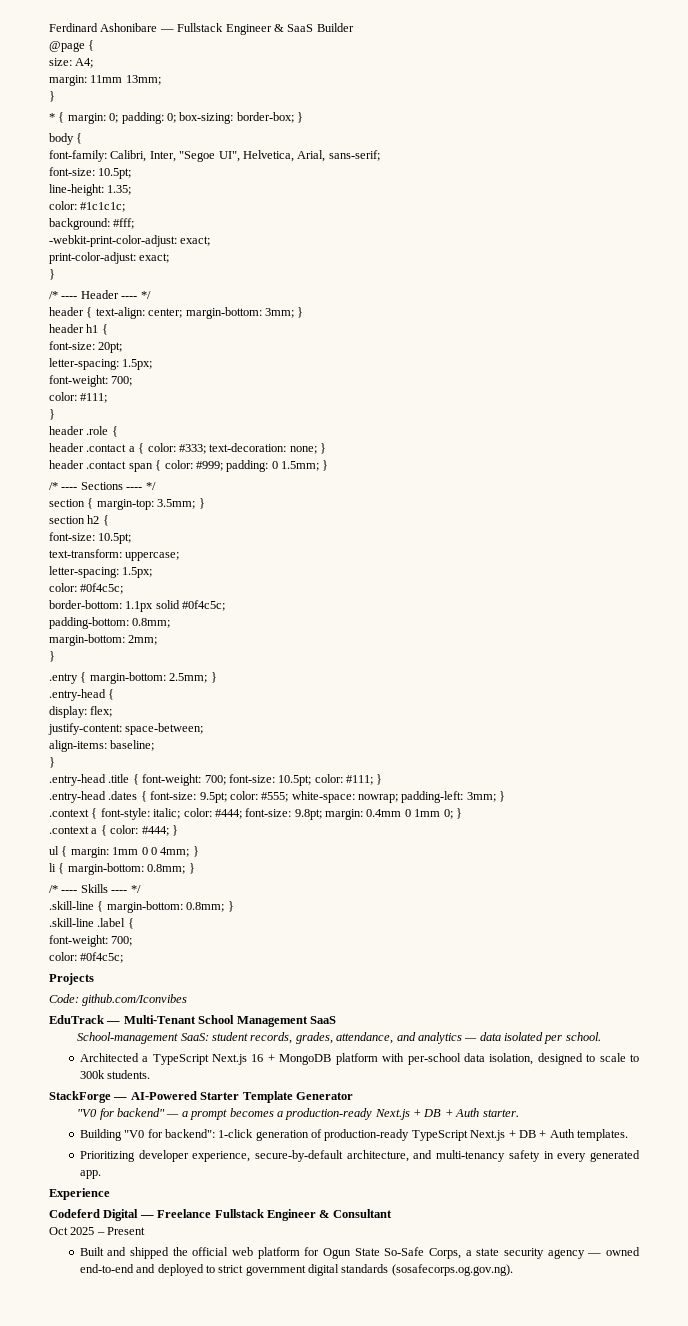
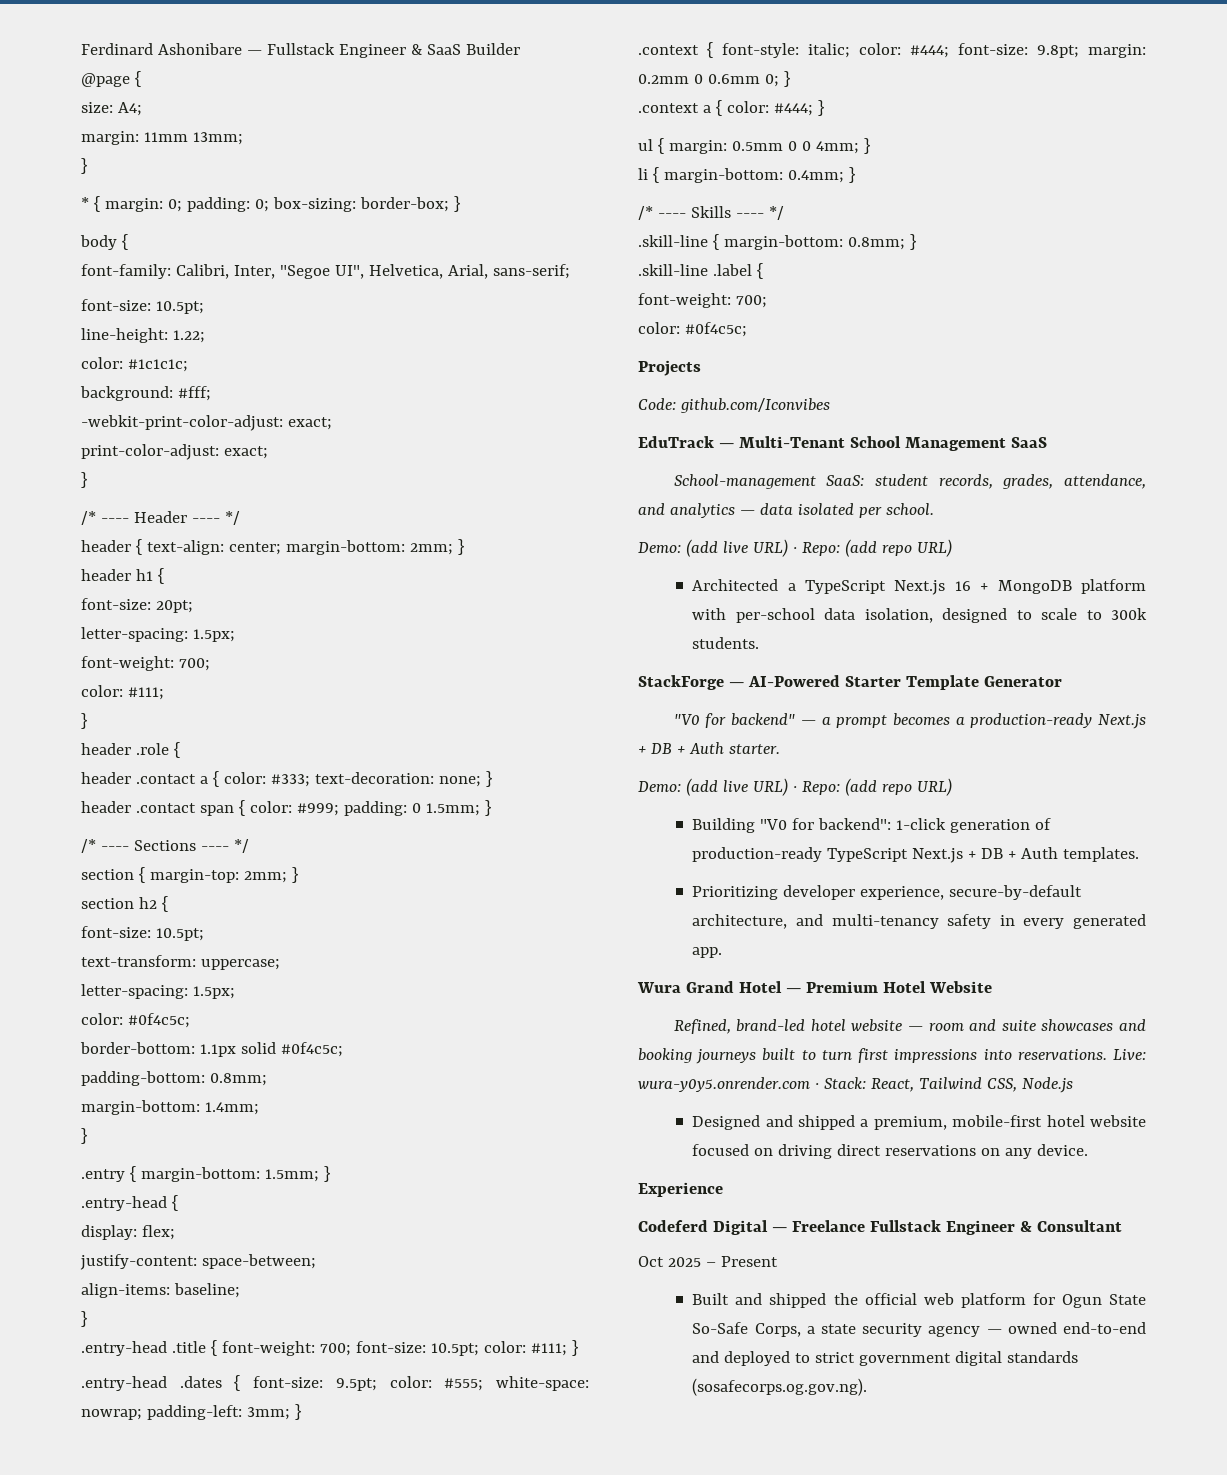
[107,185,132,195] 1.35; -> [172,330,205,343] 1.22;
[264,308,294,318] 3mm; -> [409,543,453,555] 2mm;
[157,499,196,509] 3.5mm; -> [243,871,287,883] 2mm;
[128,635,158,645] 2mm; -> [204,1102,259,1115] 1.4mm;
[169,673,208,683] 2.5mm; -> [264,1169,319,1182] 1.5mm;
[366,809,441,817] 0.4mm 0 1mm -> [638,74,760,84] 0.2mm 0 0.6mm
[112,847,139,855] 1mm -> [731,141,783,151] 0.5mm
[147,864,186,874] 0.8mm; -> [787,170,844,183] 0.4mm;
(601, 1036) none -> [638,539,952,557] // Demo: (add live URL) · Repo: (add repo URL)
(519, 1113) none -> [638,778,952,796] // Demo: (add live URL) · Repo: (add repo URL)
(101, 1174) none -> [637,981,992,993] [673,1019,1146,1034] [638,1048,1146,1064] [638,1077,1073,1093] [692,1115,1146,1130] [692,1144,1089,1159] // Wura Grand Hotel — Premium Hotel Website // Refined, brand-led hotel website — room and suite showcases and booking journeys built to turn first impressions into reservations. Live: wura-y0y5.onrender.com · Stack: React, Tailwind CSS, Node.js // Designed and shipped a premium, mobile-first hotel website focused on driving direct reservations on any device.

